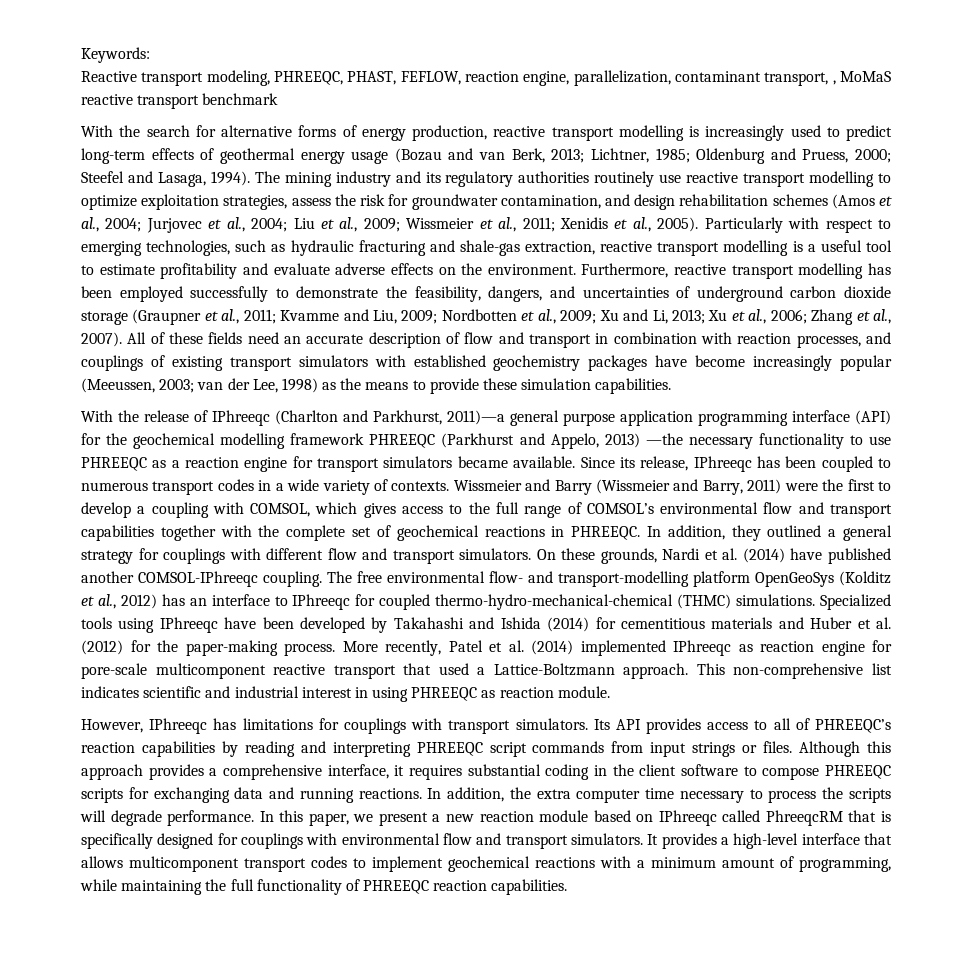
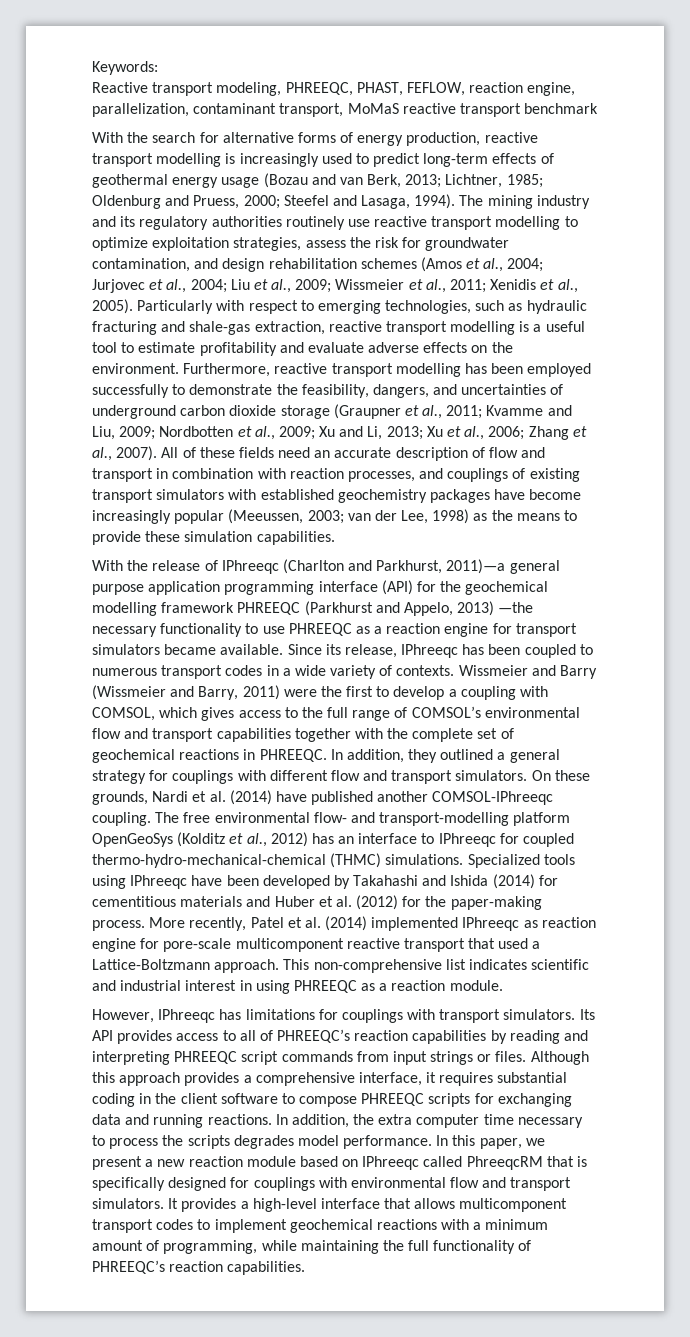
[832,80,836,85] , -> (344, 110) none
(496, 694) none -> [379,983,388,991] a
[80,810,162,826] will degrade -> [233,1135,339,1149] degrades model
[363,880,430,894] PHREEQC -> [92,1260,165,1274] PHREEQC’s

